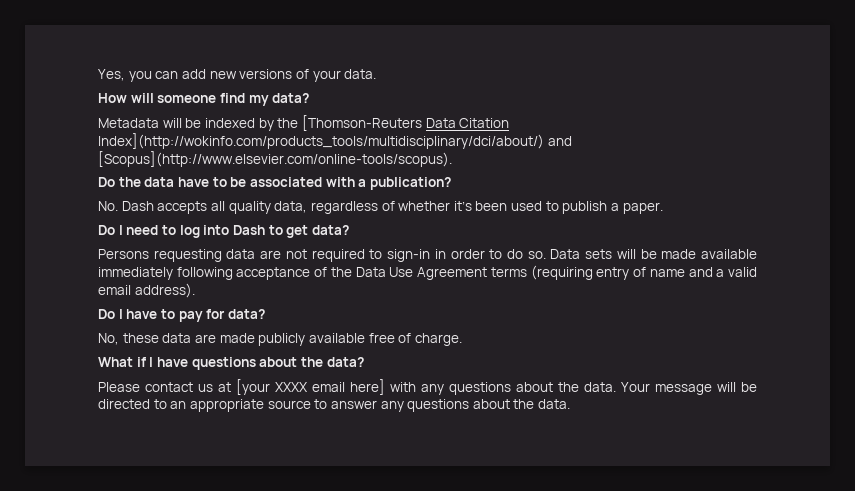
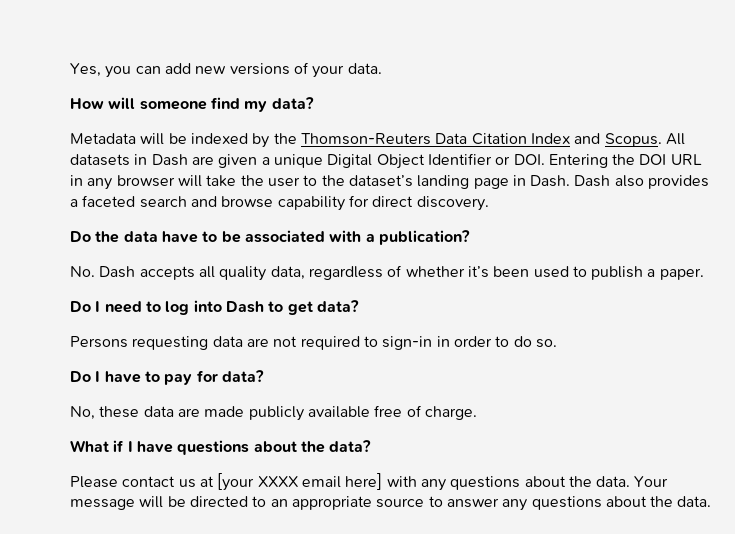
[301,115,422,131] [Thomson-Reuters -> [300,133,431,145] Thomson-Reuters
[98,133,572,149] [98,151,452,167] Index](http://wokinfo.com/products_tools/multidisciplinary/dci/about/) and [Scopus](http://www.elsevier.com/online-tools/scopus). -> [530,133,685,147] [70,153,702,169] [70,175,710,190] [70,195,489,211] Index and Scopus. All datasets in Dash are given a unique Digital Object Identifier or DOI. Entering the DOI URL in any browser will take the user to the dataset’s landing page in Dash. Dash also provides a faceted search and browse capability for direct discovery.
[550,249,757,259] [98,265,758,280] [98,283,195,298] Data sets will be made available immediately following acceptance of the Data Use Agreement terms (requiring entry of name and a valid email address). -> (557, 343) none

